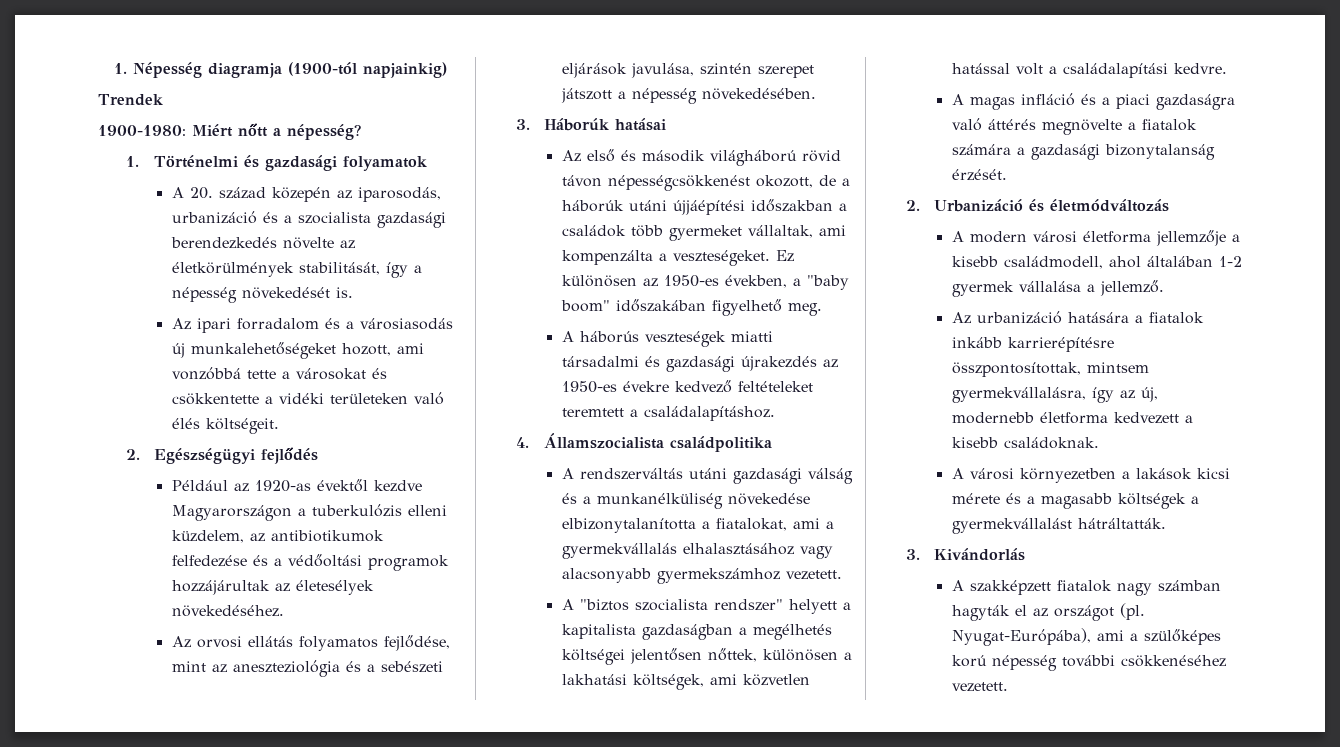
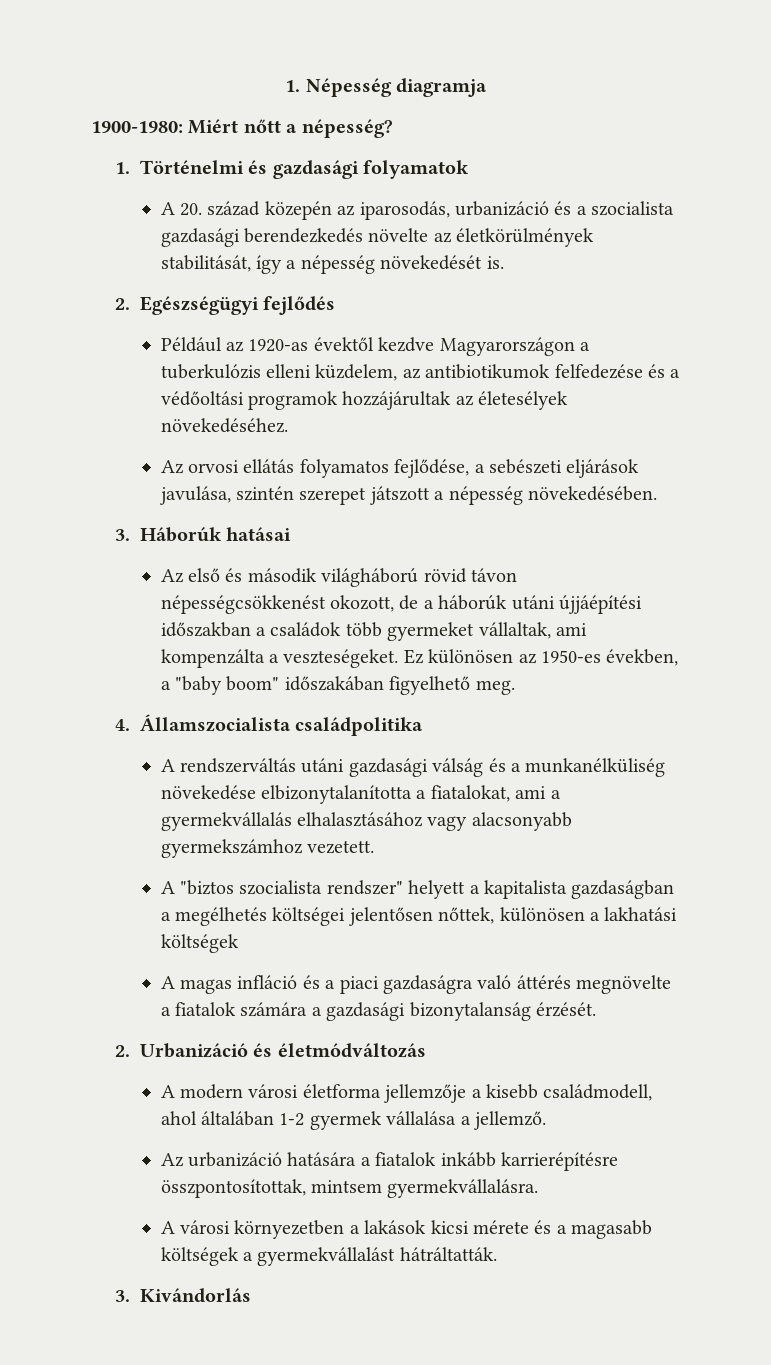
[287,62,447,78] [98,94,163,106] (1900-tól napjainkig) // Trendek -> (487, 87) none
[171,318,453,333] [171,342,424,359] [171,367,387,380] [171,392,444,405] [171,418,279,434] // Az ipari forradalom és a városiasodás új munkalehetőségeket hozott, ami vonzóbbá tette a városokat és csökkentette a vidéki területeken való élés költségeit. -> (504, 262) none
[171,660,361,677] mint az aneszteziológia és -> (470, 468) none
[561,331,773,347] [561,356,838,372] [561,380,813,393] [561,406,775,421] // A háborús veszteségek miatti társadalmi és gazdasági újrakezdés az 1950-es évekre kedvező feltételeket teremtett a családalapításhoz. -> (515, 687) none
[632,674,810,690] [951,63,1227,78] költségek, ami közvetlen hatással volt a családalapítási kedvre. -> [160,934,239,953] költségek
[951,387,1158,403] [951,412,1193,424] [951,437,1099,449] gyermekvállalásra, így az új, modernebb életforma kedvezett a kisebb családoknak. -> [387,1179,539,1198] gyermekvállalásra.
[951,580,1221,596] [951,603,1145,621] [951,628,1221,646] [951,655,1226,671] [951,682,1008,692] // A szakképzett fiatalok nagy számban hagyták el az országot (pl. Nyugat-Európába), ami a szülőképes korú népesség további csökkenéséhez vezetett. -> (251, 1295) none

